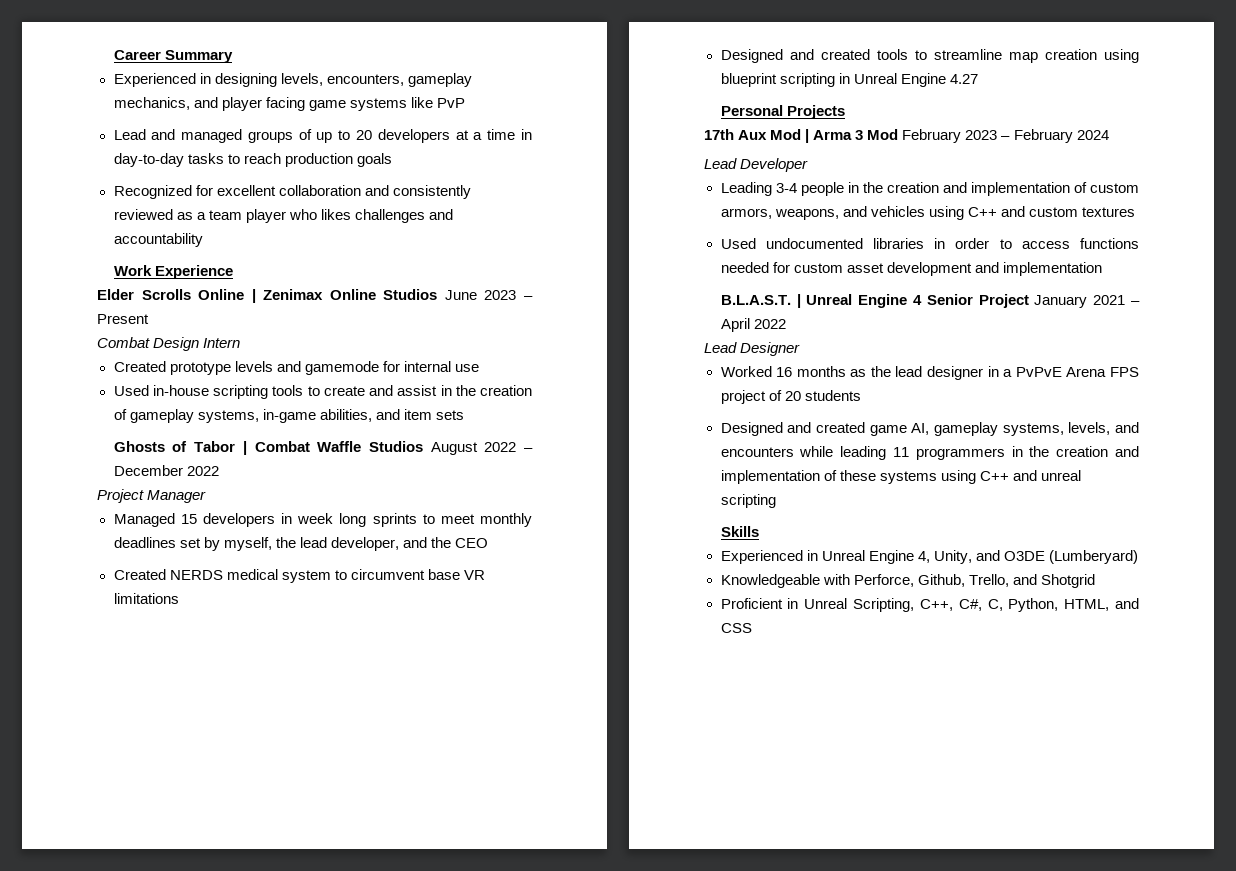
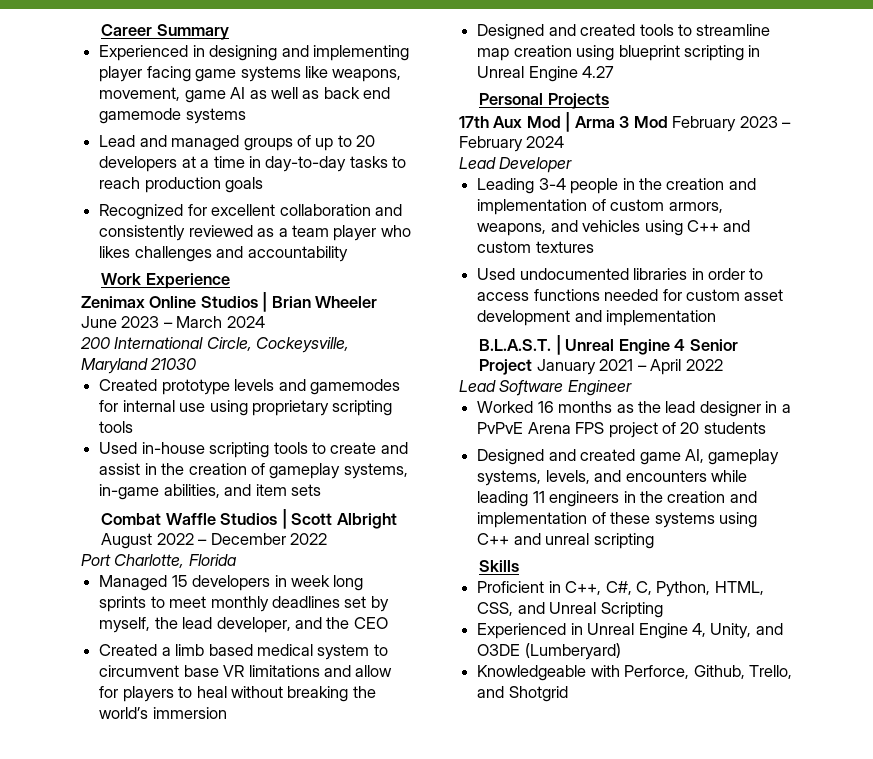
[280,73,472,87] [113,97,218,110] levels, encounters, gameplay mechanics, and -> [281,45,409,61] and implementing
[436,98,465,108] PvP -> [332,69,402,82] [99,87,391,103] [99,108,246,124] weapons, movement, game AI as well as back end gamemode systems
[97,289,533,303] [97,314,149,324] [97,337,241,351] Elder Scrolls Online | Zenimax Online Studios June 2023 – Present // Combat Design Intern -> [81,292,378,312] [81,316,265,328] [80,337,350,353] [81,358,198,374] Zenimax Online Studios | Brian Wheeler June 2023 – March 2024 // 200 International Circle, Cockeysville, Maryland 21030
[304,361,379,375] gamemode -> [309,379,400,395] gamemodes
(479, 368) none -> [209,400,393,416] [99,421,134,433] using proprietary scripting tools
[113,441,423,455] Ghosts of Tabor | Combat Waffle Studios -> [101,509,397,529] Combat Waffle Studios | Scott Albright
[97,489,207,503] Project Manager -> [81,554,236,568] Port Charlotte, Florida
[169,570,223,580] NERDS -> [161,644,253,656] a limb based
(179, 598) none -> [323,665,393,677] [99,686,376,702] [99,707,227,719] and allow for players to heal without breaking the world’s immersion
[740,342,801,356] Designer -> [499,380,632,396] Software Engineer
[915,448,1005,460] programmers -> [549,491,620,507] engineers
(759, 531) none -> [477,581,764,597] [477,602,663,618] // Proficient in C++, C#, C, Python, HTML, CSS, and Unreal Scripting
[720,598,1139,612] [720,623,752,633] // Proficient in Unreal Scripting, C++, C#, C, Python, HTML, and CSS -> (568, 694) none

